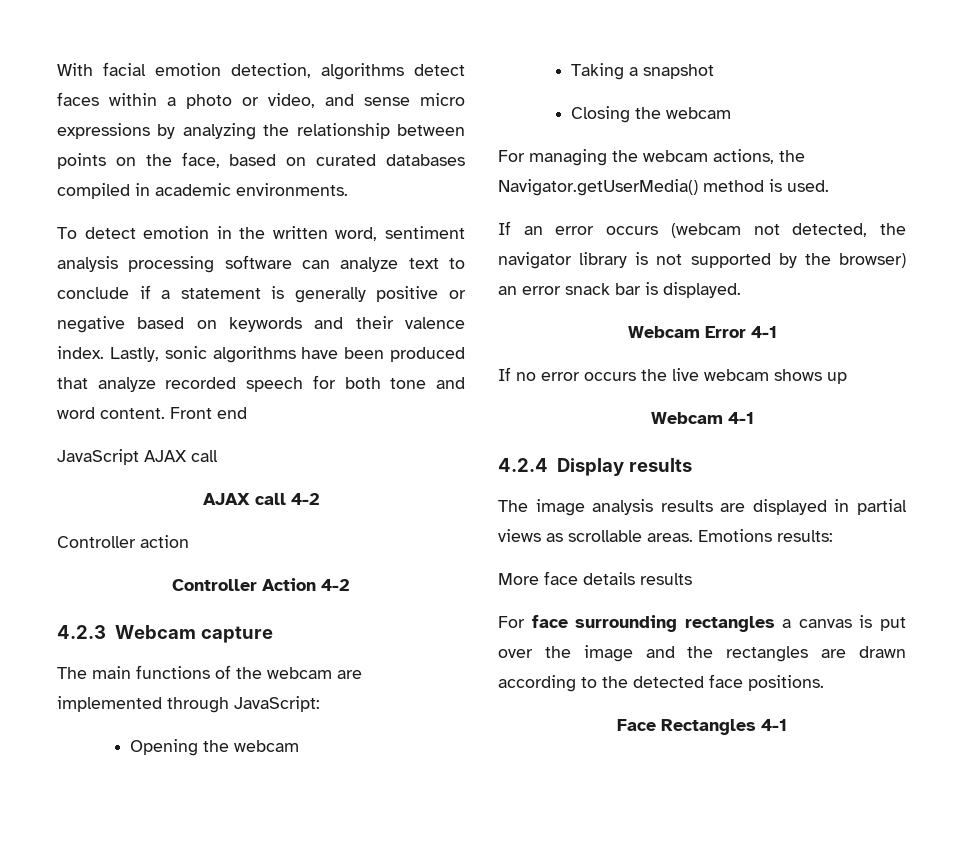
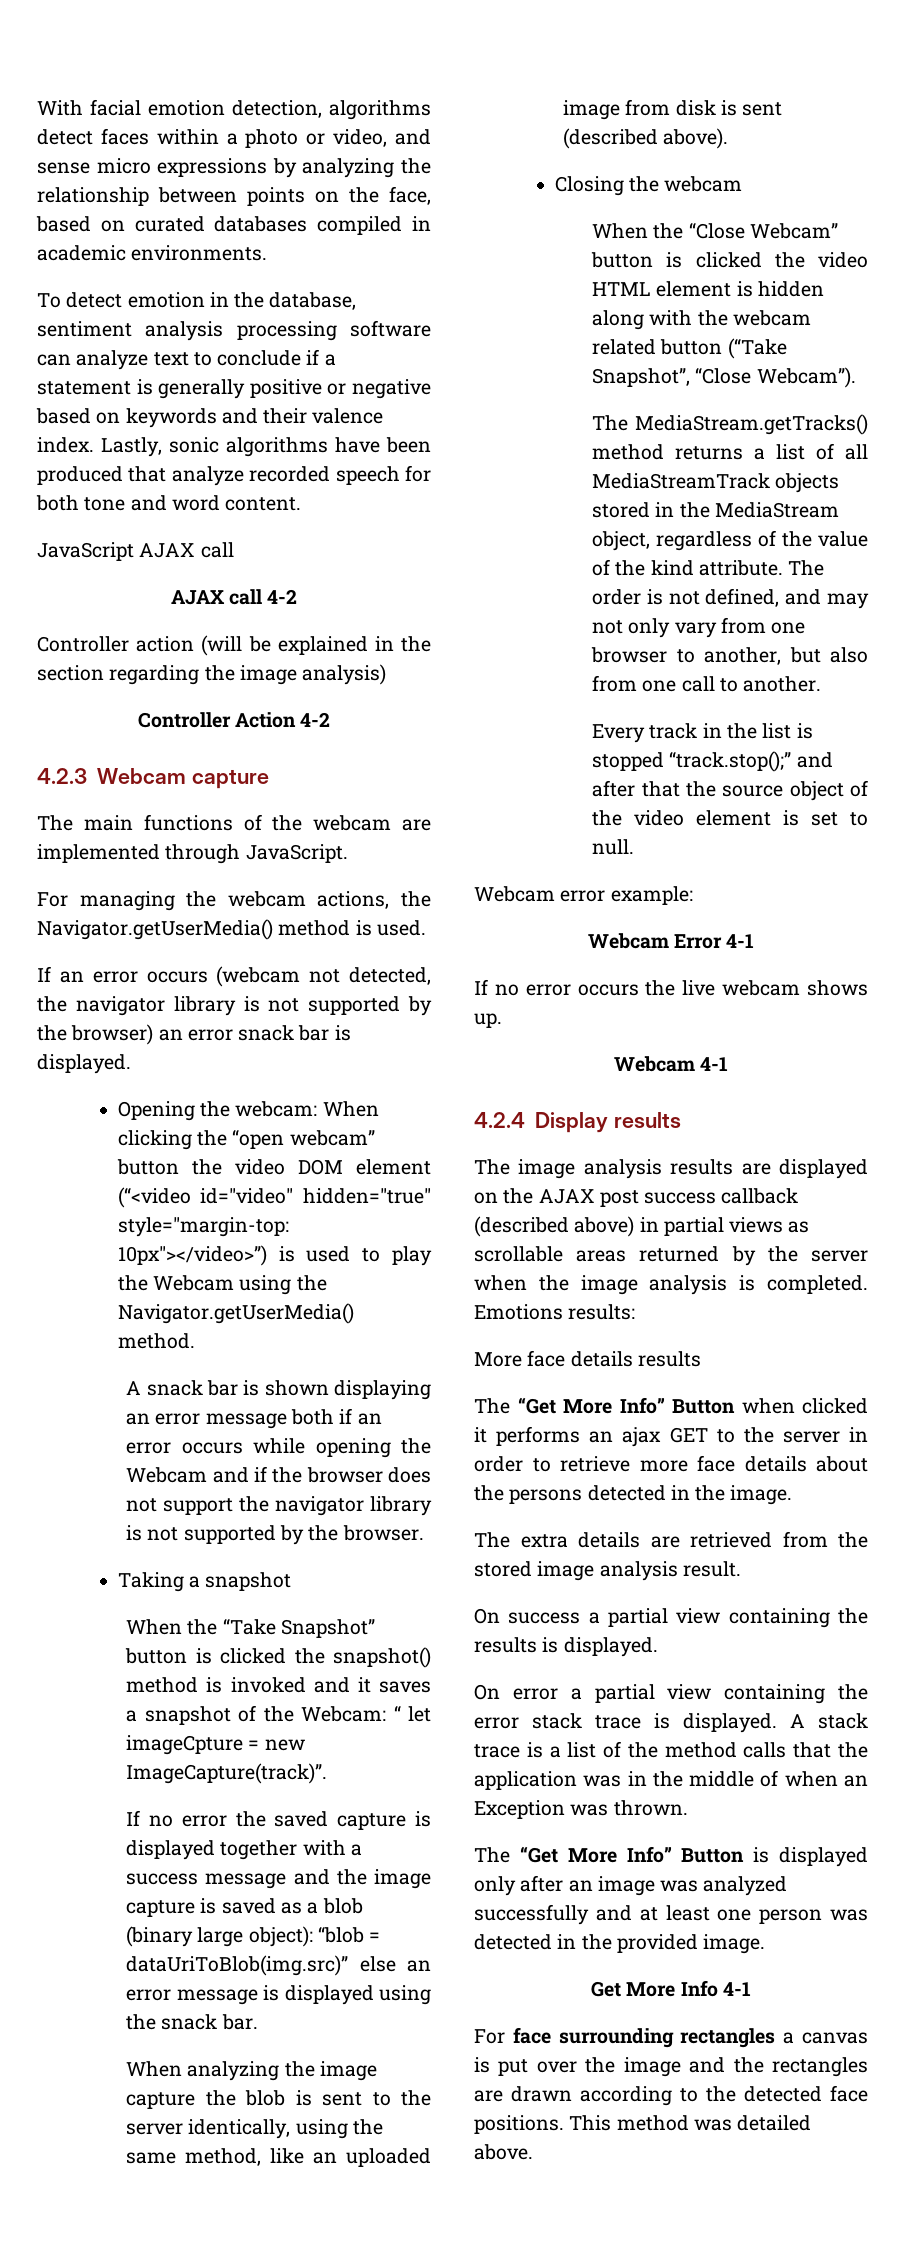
[272,226,378,241] written word, -> [269,292,357,310] database,
[170,407,247,419] Front end -> (302, 504) none
(189, 541) none -> [201,635,431,656] [37,664,387,685] (will be explained in the section regarding the image analysis)
[234,696,320,712] [130,739,300,756] [571,63,715,80] [571,106,732,123] JavaScript: // Opening the webcam // Taking a snapshot // Closing the webcam -> [245,844,348,863] JavaScript.
(741, 290) none -> [117,1101,379,1121] [117,1129,375,1150] [116,1159,432,1175] [117,1187,432,1208] [117,1217,289,1237] [117,1245,433,1266] [117,1275,327,1295] [117,1303,354,1324] [117,1333,195,1349] [126,1380,432,1400] [126,1408,382,1429] [126,1438,431,1458] [126,1466,431,1483] [126,1496,432,1516] [126,1525,424,1545] [117,1572,292,1592] [126,1618,376,1638] [125,1647,431,1668] [126,1677,431,1693] [126,1705,432,1725] [126,1735,305,1755] [126,1763,328,1784] [126,1810,431,1830] [126,1840,363,1860] [126,1869,431,1889] [126,1898,363,1917] [126,1926,381,1947] [126,1955,432,1976] [126,1985,431,2005] [126,2014,258,2030] [126,2061,378,2081] [126,2090,432,2109] [126,2119,384,2139] [126,2148,431,2167] [563,99,783,120] [563,128,729,149] [554,176,743,196] [592,222,838,239] [591,252,868,268] [592,281,824,297] [592,310,811,330] [592,338,787,359] [592,367,856,388] [592,414,868,435] [592,443,868,460] [592,473,840,493] [592,502,839,518] [592,530,868,551] [592,559,825,576] [592,588,869,609] [592,617,806,638] [591,647,868,665] [592,675,822,692] [592,723,813,743] [592,751,833,772] [592,780,868,801] [592,810,868,826] [592,839,635,855] [474,886,693,905] // Opening the webcam: When clicking the “open webcam” button the video DOM element (“<video id="video" hidden="true" style="margin-top: 10px"></video>”) is used to play the Webcam using the Navigator.getUserMedia() method. // A snack bar is shown displaying an error message both if an error occurs while opening the Webcam and if the browser does not support the navigator library is not supported by the browser. // Taking a snapshot // When the “Take Snapshot” button is clicked the snapshot() method is invoked and it saves a snapshot of the Webcam: “ let imageCpture = new ImageCapture(track)”. // If no error the saved capture is displayed together with a success message and the image capture is saved as a blob (binary large object): “blob = dataUriToBlob(img.src)” else an error message is displayed using the snack bar. // When analyzing the image capture the blob is sent to the server identically, using the same method, like an uploaded image from disk is sent (described above). // Closing the webcam // When the “Close Webcam” button is clicked the video HTML element is hidden along with the webcam related button (“Take Snapshot”, “Close Webcam”). // The MediaStream.getTracks() method returns a list of all MediaStreamTrack objects stored in the MediaStream object, regardless of the value of the kind attribute. The order is not defined, and may not only vary from one browser to another, but also from one call to another. // Every track in the list is stopped “track.stop();” and after that the source object of the video element is set to null. // Webcam error example:
[827,372,847,384] up -> [474,1013,502,1028] up.
(827, 507) none -> [474,1188,799,1207] [474,1216,635,1237] on the AJAX post success callback (described above)
[647,533,693,542] areas. -> [576,1246,868,1266] [474,1275,868,1295] areas returned by the server when the image analysis is completed.
(692, 579) none -> [474,1397,868,1414] [474,1426,868,1447] [474,1455,868,1472] [474,1485,793,1505] [474,1531,868,1548] [474,1561,741,1581] [474,1608,868,1628] [474,1637,658,1657] [474,1684,868,1704] [474,1713,868,1733] [474,1741,868,1758] [474,1770,868,1790] [474,1800,688,1819] [474,1846,868,1867] [474,1875,788,1896] [474,1904,868,1925] [474,1934,766,1954] [591,1980,751,1997] // The “Get More Info” Button when clicked it performs an ajax GET to the server in order to retrieve more face details about the persons detected in the image. // The extra details are retrieved from the stored image analysis result. // On success a partial view containing the results is displayed. // On error a partial view containing the error stack trace is displayed. A stack trace is a list of the method calls that the application was in the middle of when an Exception was thrown. // The “Get More Info” Button is displayed only after an image was analyzed successfully and at least one person was detected in the provided image. // Get More Info 4-1
[617,719,787,735] // Face Rectangles 4-1 -> [569,2115,812,2131] [474,2144,533,2160] This method was detailed above.

